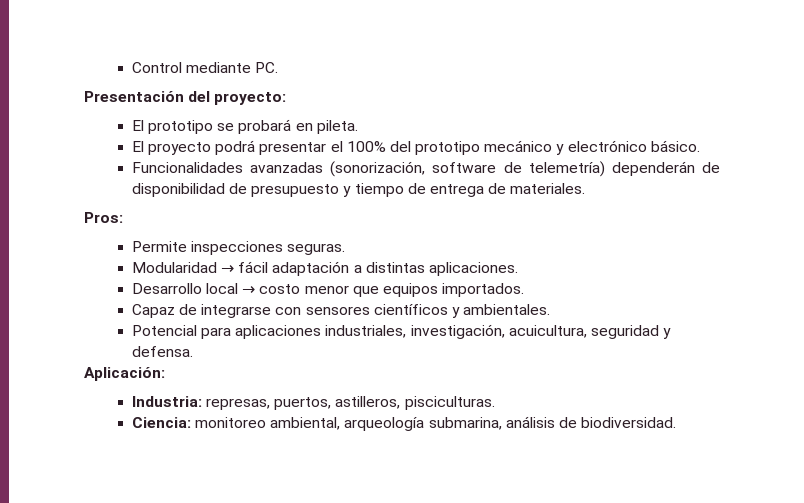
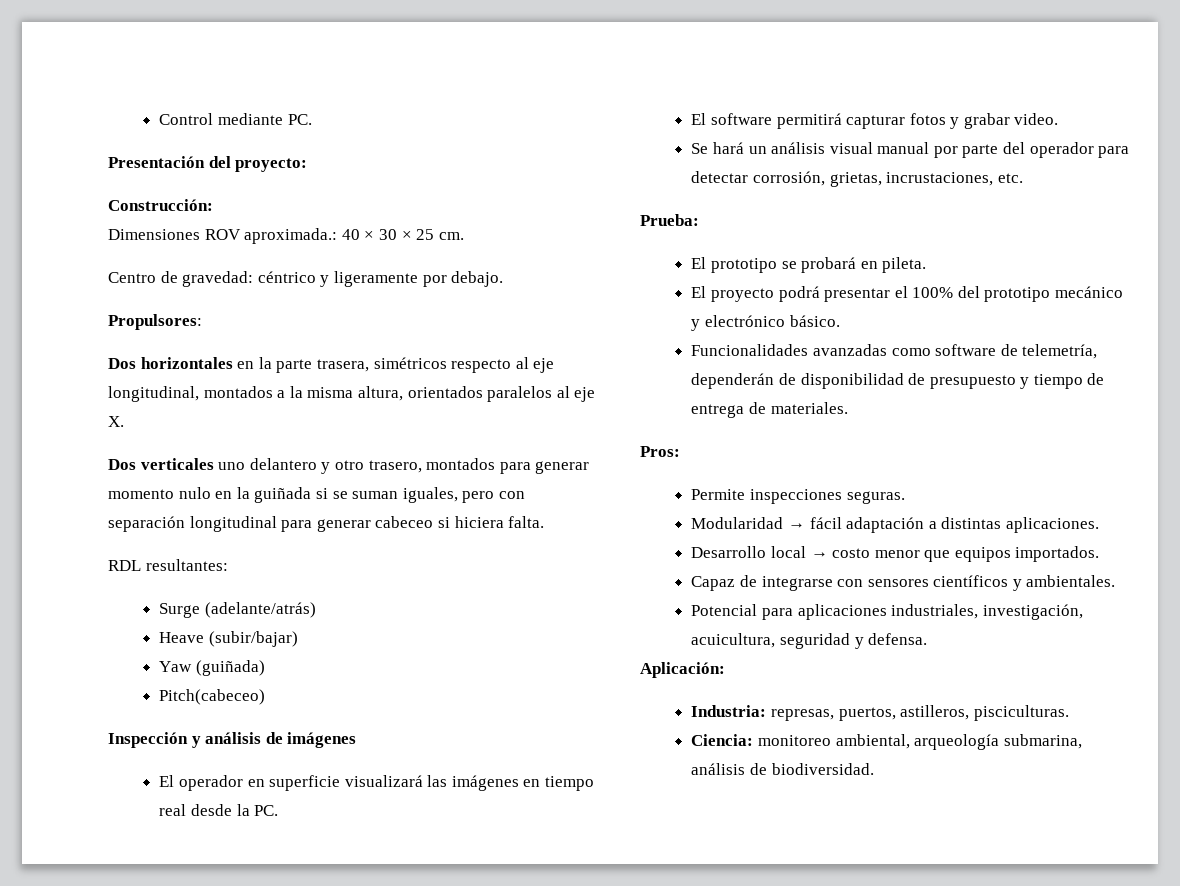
(287, 98) none -> [108,199,213,211] [108,228,464,244] [108,271,504,287] [108,314,202,330] [108,357,555,373] [108,386,596,402] [108,416,124,427] [108,458,590,474] [108,487,525,503] [108,516,545,532] [108,559,228,571] [159,602,316,618] [159,631,298,647] [159,660,265,676] [159,689,266,705] [108,732,357,748] [159,775,595,791] [159,804,279,816] [691,113,1059,129] [691,142,1130,158] [691,171,1023,187] [640,214,699,226] // Construcción: // Dimensiones ROV aproximada.: 40 × 30 × 25 cm. // Centro de gravedad: céntrico y ligeramente por debajo. // Propulsores: // Dos horizontales en la parte trasera, simétricos respecto al eje longitudinal, montados a la misma altura, orientados paralelos al eje X. // Dos verticales uno delantero y otro trasero, montados para generar momento nulo en la guiñada si se suman iguales, pero con separación longitudinal para generar cabeceo si hiciera falta. // RDL resultantes: // Surge (adelante/atrás) // Heave (subir/bajar) // Yaw (guiñada) // Pitch(cabeceo) // Inspección y análisis de imágenes // El operador en superficie visualizará las imágenes en tiempo real desde la PC. // El software permitirá capturar fotos y grabar video. // Se hará un análisis visual manual por parte del operador para detectar corrosión, grietas, incrustaciones, etc. // Prueba:
[330,161,426,177] (sonorización, -> [891,348,931,356] como
[528,161,605,177] telemetría) -> [1022,344,1098,359] telemetría,

